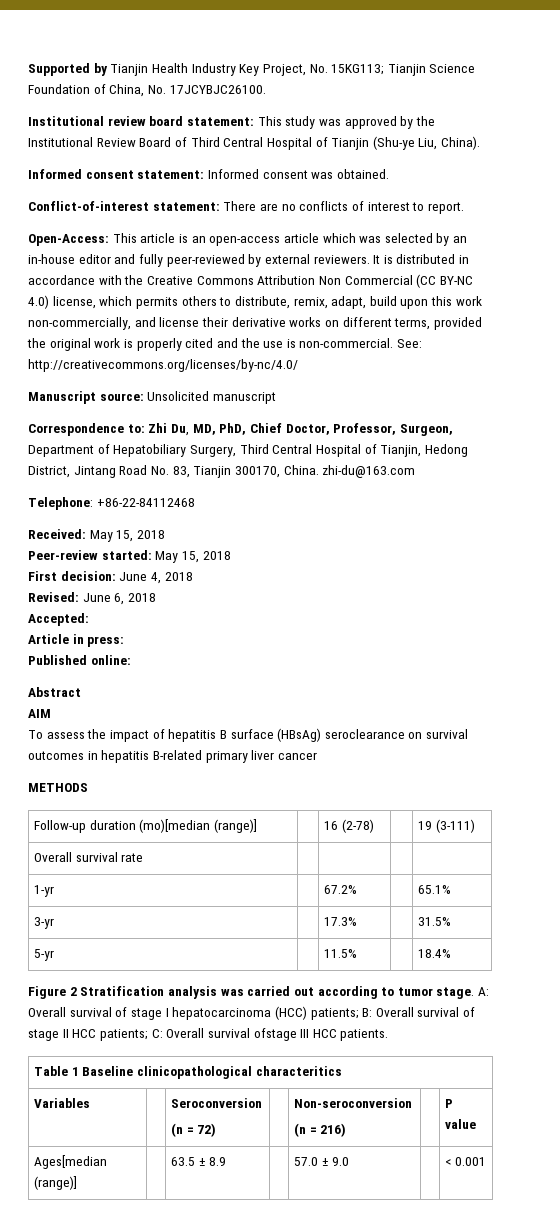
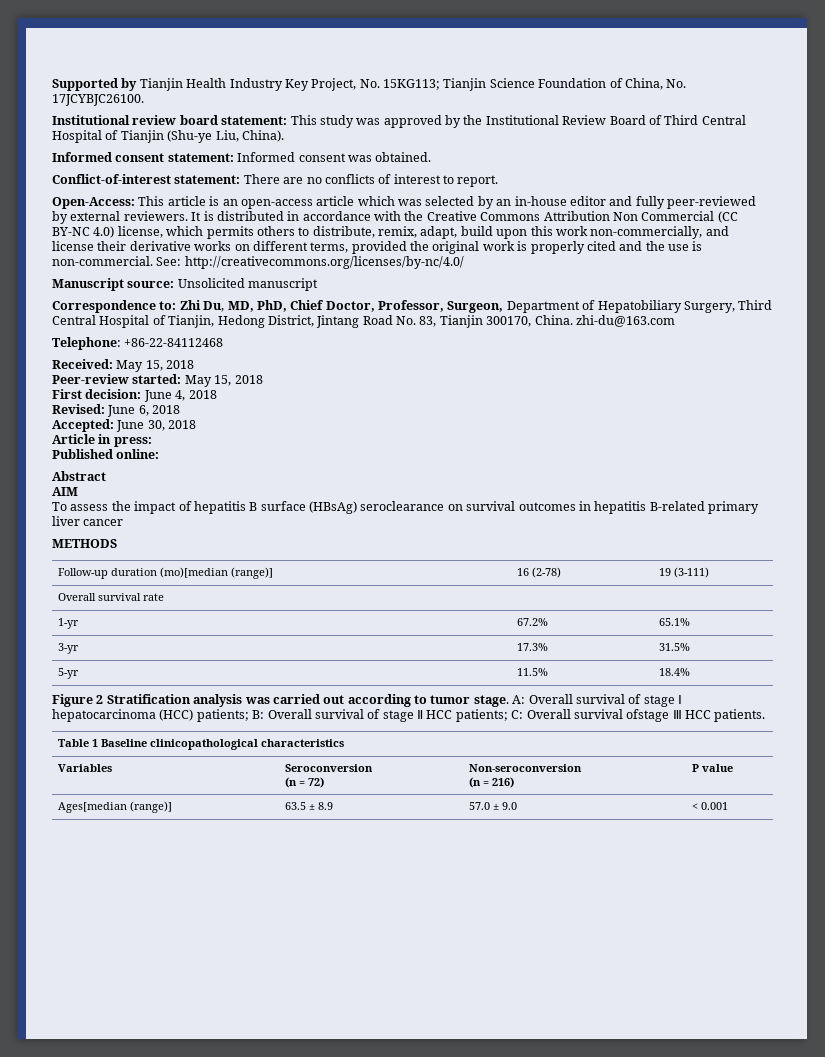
(89, 619) none -> [116,420,197,432] June 30, 2018
[255,1066,342,1076] characteritics -> [261,739,345,747] characteristics

